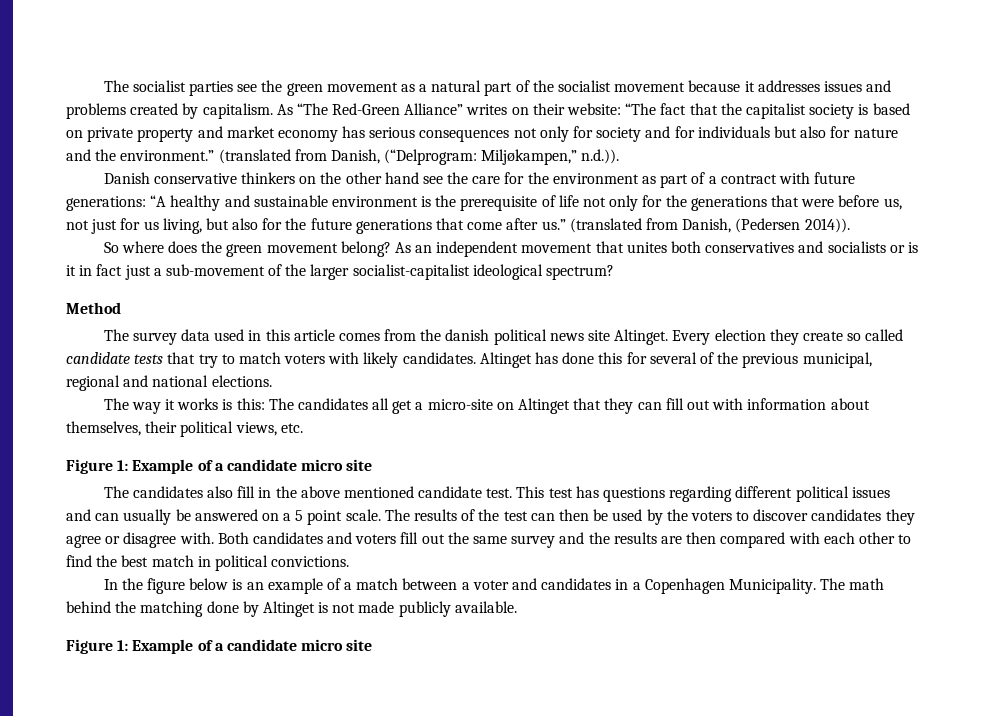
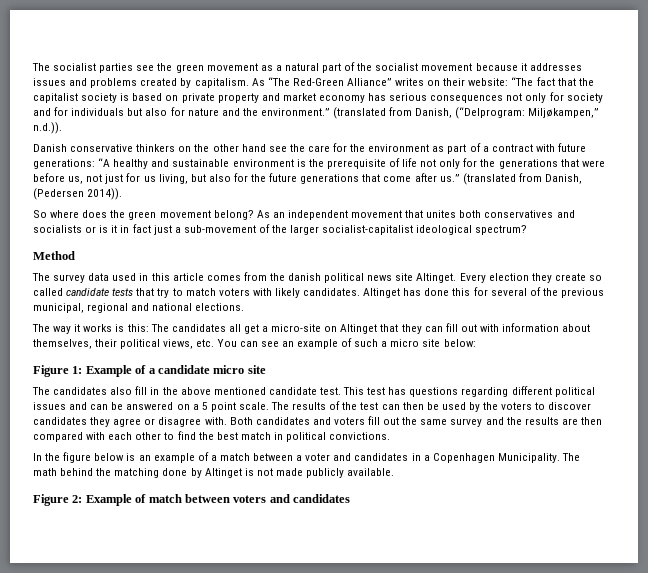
(303, 428) none -> [216,338,476,349] You can see an example of such a micro site below:
[123,509,172,525] usually -> (109, 407) none
[117,639,373,654] 1: Example of a candidate micro site -> [72,494,350,506] 2: Example of match between voters and candidates

